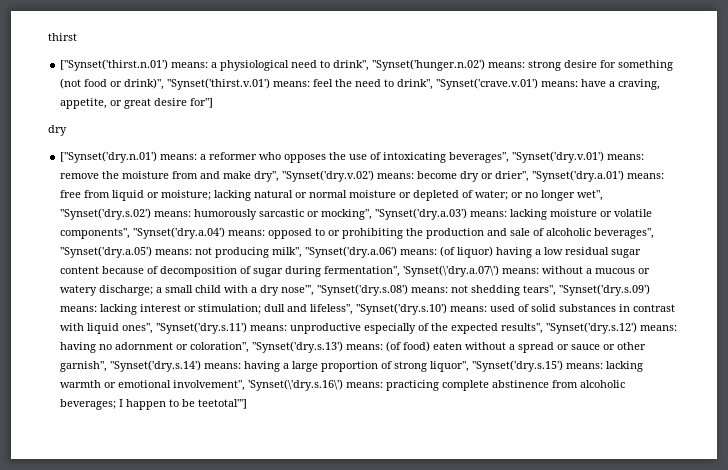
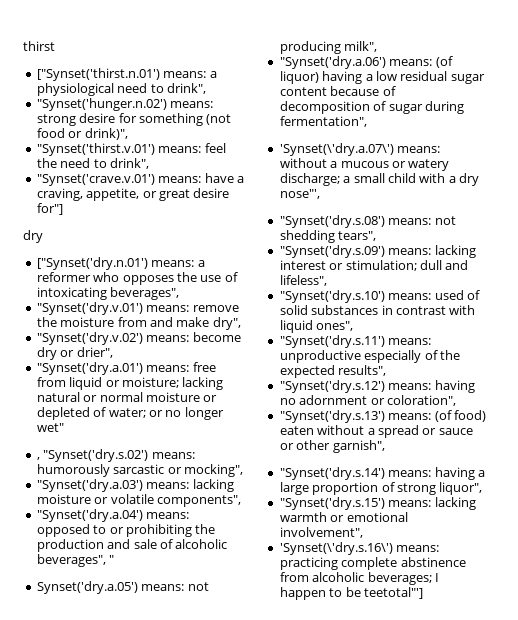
(370, 65) none -> (206, 88) //
(165, 84) none -> (128, 134) //
(434, 84) none -> (149, 163) //
(510, 157) none -> (180, 293) //
(280, 176) none -> (241, 323) //
(530, 176) none -> (113, 352) //
[577,190,604,201] wet", -> [36,423,64,432] [36,457,40,460] wet" // ,
(373, 214) none -> (243, 470) //
(131, 233) none -> (241, 501) //
[60,246,153,258] "Synset('dry.a.05') -> [109,555,115,564] [36,581,138,594] " // Synset('dry.a.05')
(303, 252) none -> (378, 46) //
(401, 271) none -> (367, 121) //
(315, 290) none -> (320, 194) //
(557, 290) none -> (377, 236) //
(354, 309) none -> (327, 280) //
(154, 328) none -> (354, 326) //
(544, 328) none -> (387, 370) //
(250, 347) none -> (456, 400) //
(108, 366) none -> (385, 446) //
(470, 366) none -> (483, 488) //
(246, 385) none -> (363, 532) //

